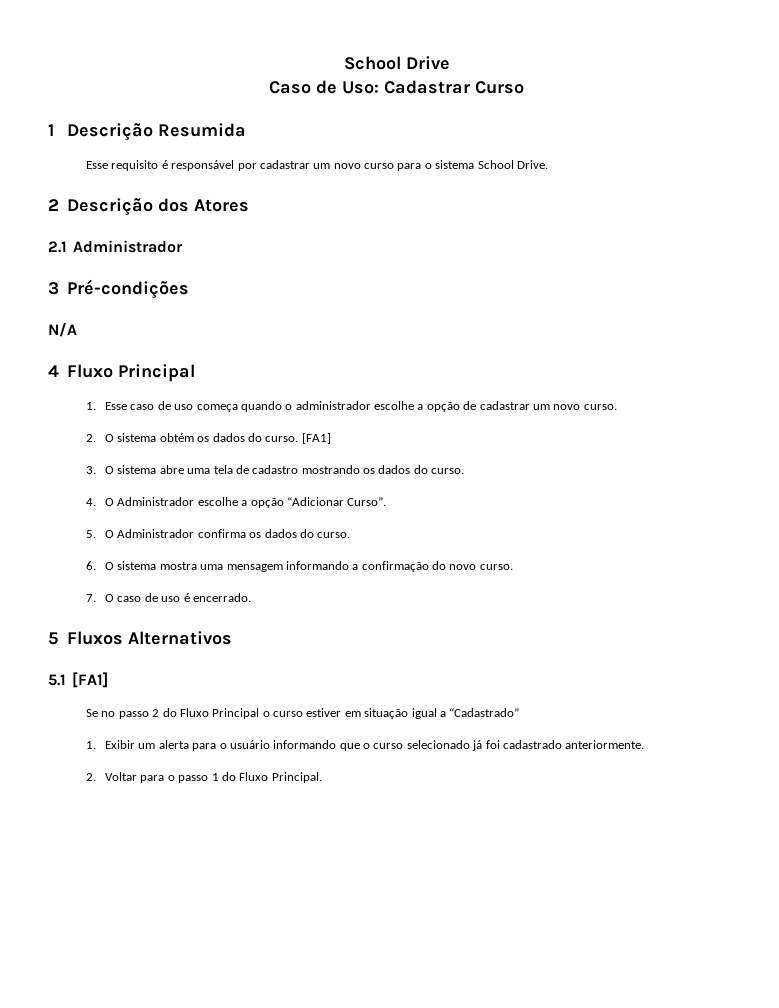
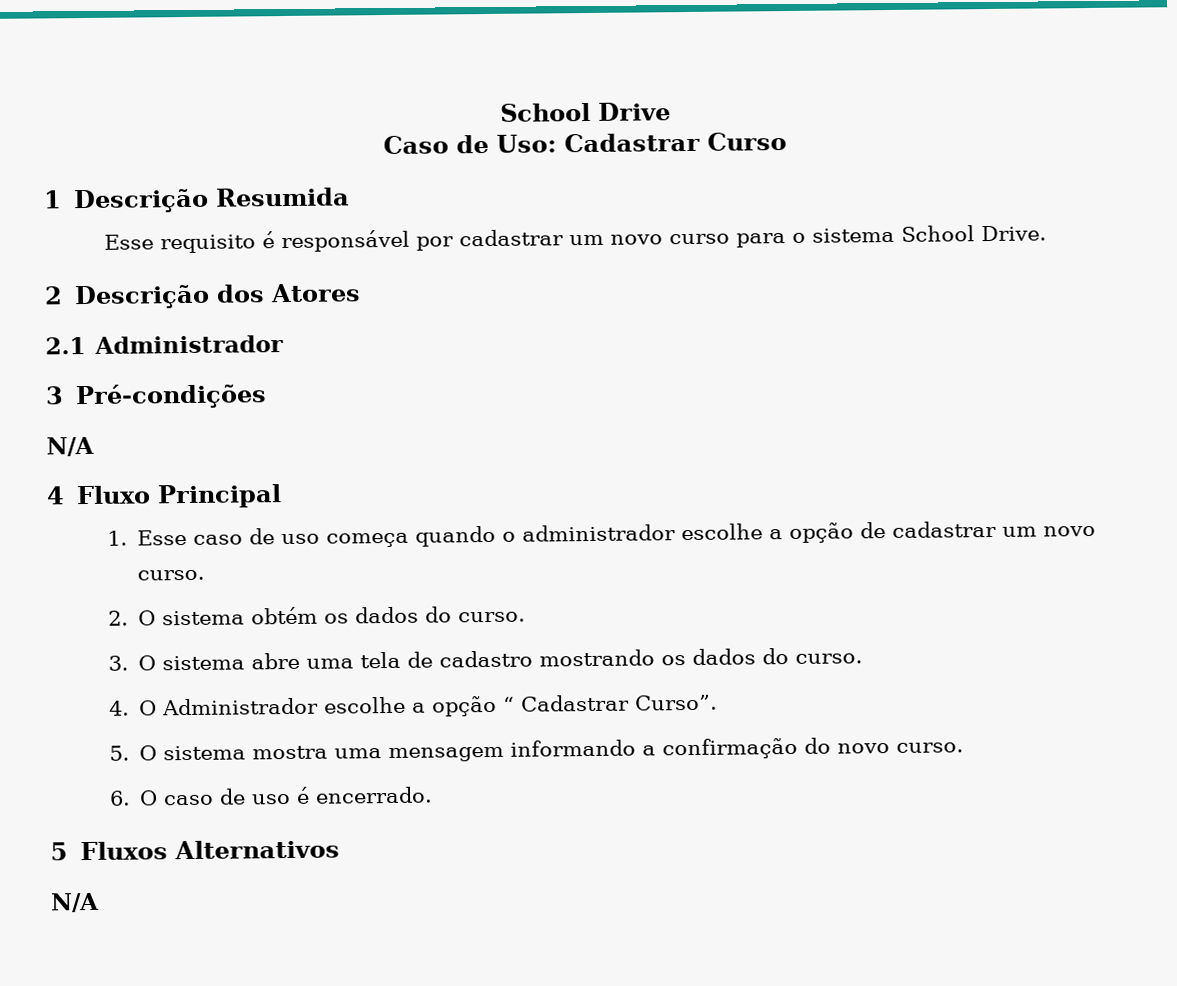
[301,433,331,444] [FA1] -> (526, 617) none
[286,497,344,506] “Adicionar -> [502,694,630,712] “ Cadastrar
[117,529,351,538] [86,561,115,570] Administrador confirma os dados do curso. // 6. O -> (157, 753) none
[86,594,97,602] 7. -> [108,790,131,806] 6.
[48,672,109,688] [86,708,520,719] [86,740,645,751] [86,772,322,783] 5.1 [FA1] // Se no passo 2 do Fluxo Principal o curso estiver em situação igual a “Cadastrado” // 1. Exibir um alerta para o usuário informando que o curso selecionado já foi cadastrado anteriormente. // 2. Voltar para o passo 1 do Fluxo Principal. -> [50,892,100,913] N/A

